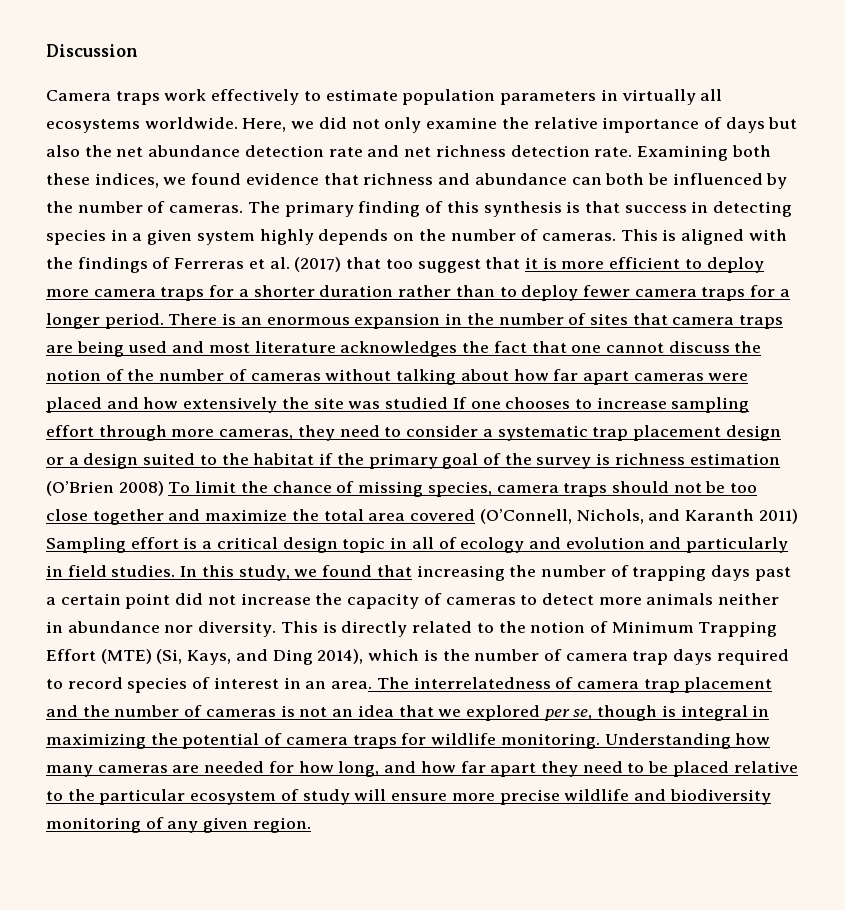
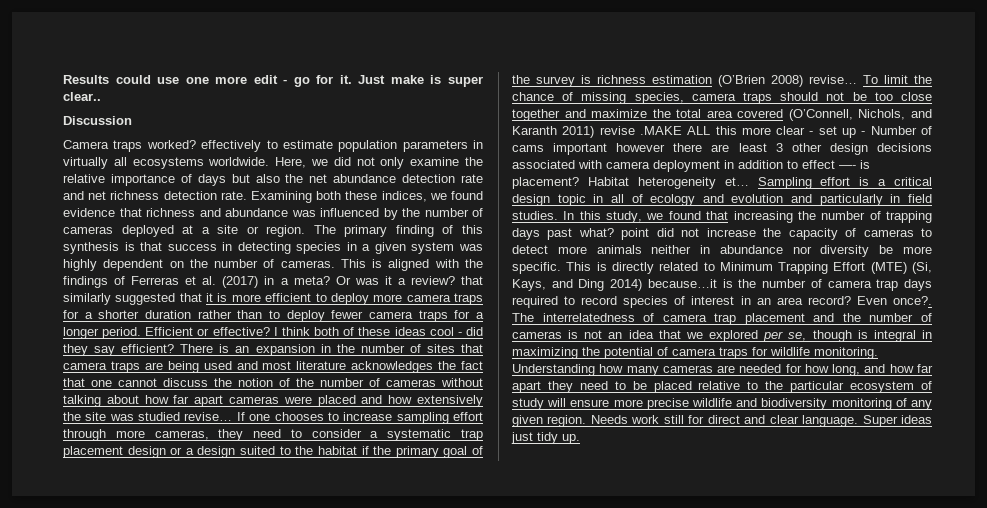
(46, 50) none -> [63,75,484,87] [63,92,101,101] Results could use one more edit - go for it. Just make is super clear.. //
[164,89,207,101] work -> [146,140,196,149] worked?
[571,173,668,185] can both be -> [291,210,316,217] was
[169,205,244,213] cameras. -> [63,225,306,237] cameras deployed at a site or region.
[259,229,389,245] highly depends -> [459,244,484,251] [63,259,164,271] was highly dependent
[346,257,481,273] that too suggest -> [264,276,483,285] [63,293,176,305] in a meta? Or was it a review? that similarly suggested
(164, 321) none -> [145,327,483,336] [63,344,175,356] Efficient or effective? I think both of these ideas cool - did they say efficient?
[266,317,350,325] enormous -> (250, 349) none
(449, 403) none -> [184,412,233,421] revise…
(164, 488) none -> [809,75,857,84] revise…
(798, 516) none -> [599,126,933,138] [512,143,932,155] [512,160,870,172] [512,177,749,189] revise .MAKE ALL this more clear - set up - Number of cams important however there are least 3 other design decisions associated with camera deployment in addition to effect —- is placement? Habitat heterogeneity et…
[46,593,121,605] a certain -> [578,228,614,237] what?
[198,621,277,637] diversity. -> [820,245,932,257] [512,262,561,274] diversity be more specific.
[498,621,608,633] the notion of -> (715, 266) none
[317,649,420,664] 2014), which -> [610,279,717,291] 2014) because…it
[331,681,373,689] area. -> [776,296,932,305] area record? Even once?.
(311, 825) none -> [590,415,932,427] [511,432,580,444] Needs work still for direct and clear language. Super ideas just tidy up.

